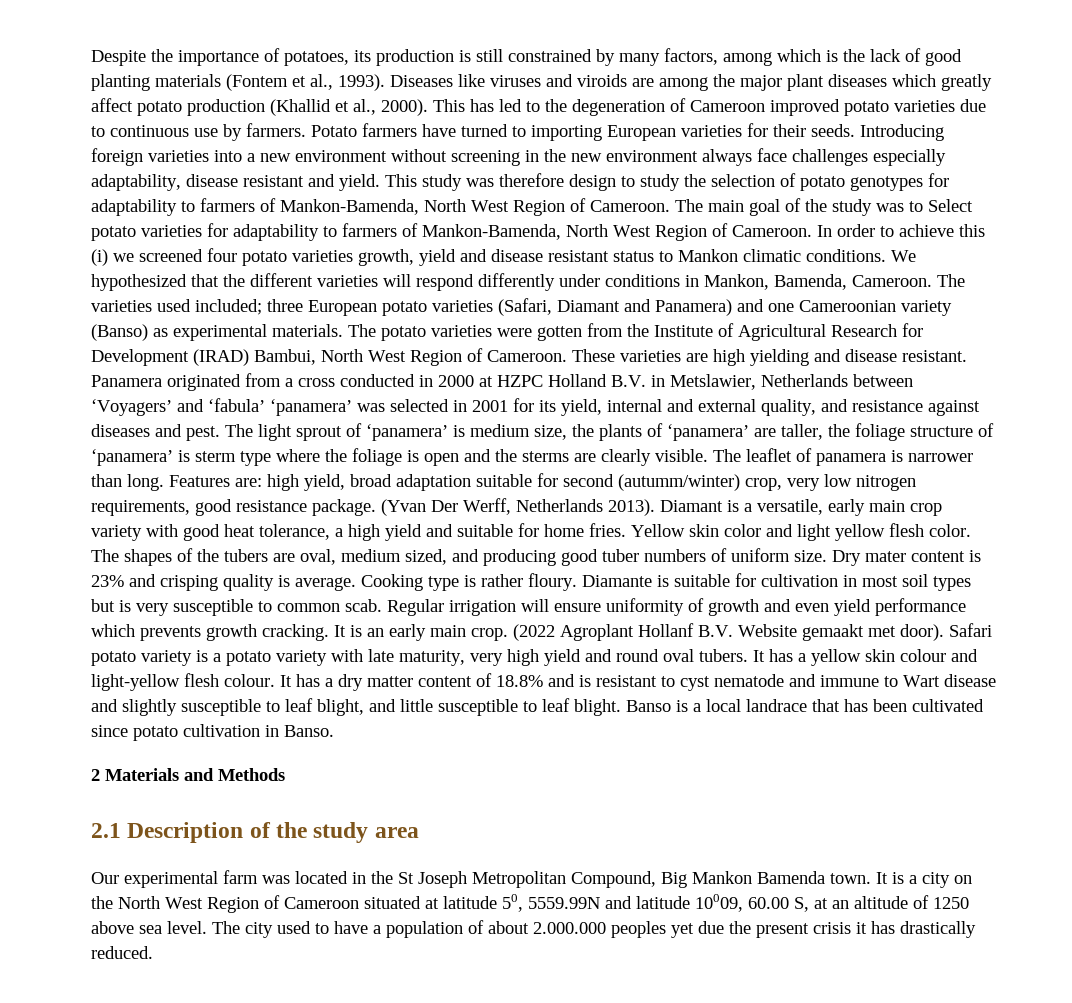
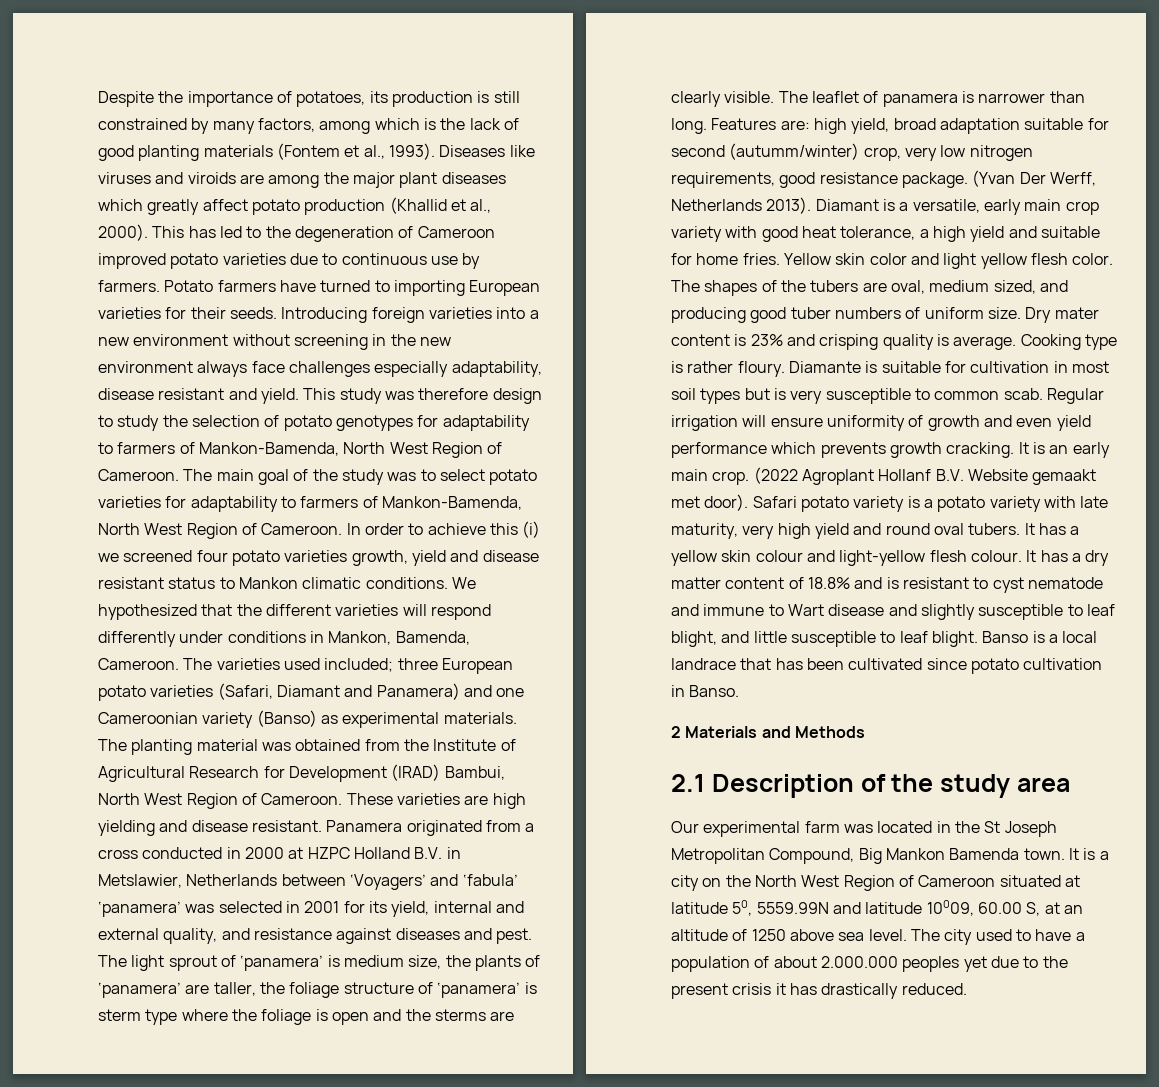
[928,199,973,212] Select -> [439,469,485,481] select
[381,325,582,341] potato varieties were gotten -> [131,739,361,755] planting material was obtained
(724, 927) none -> [1023,956,1039,968] to

